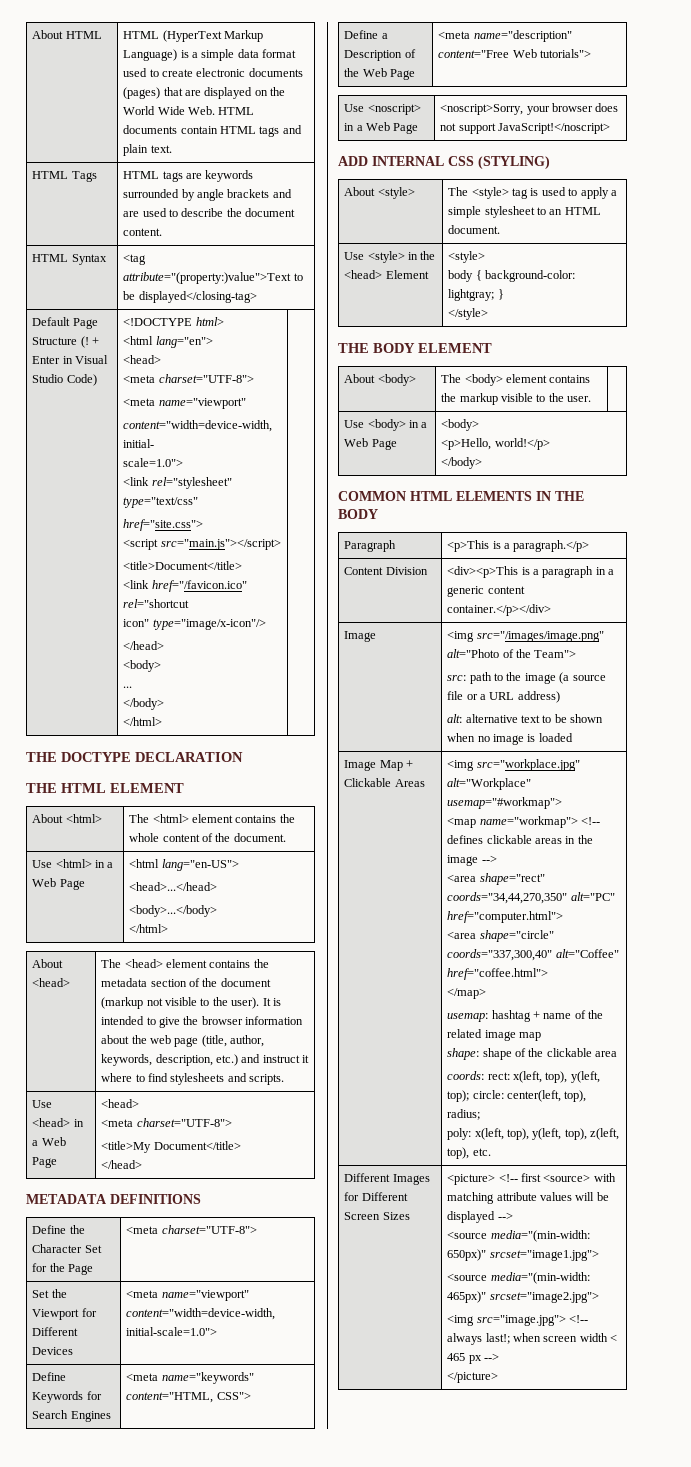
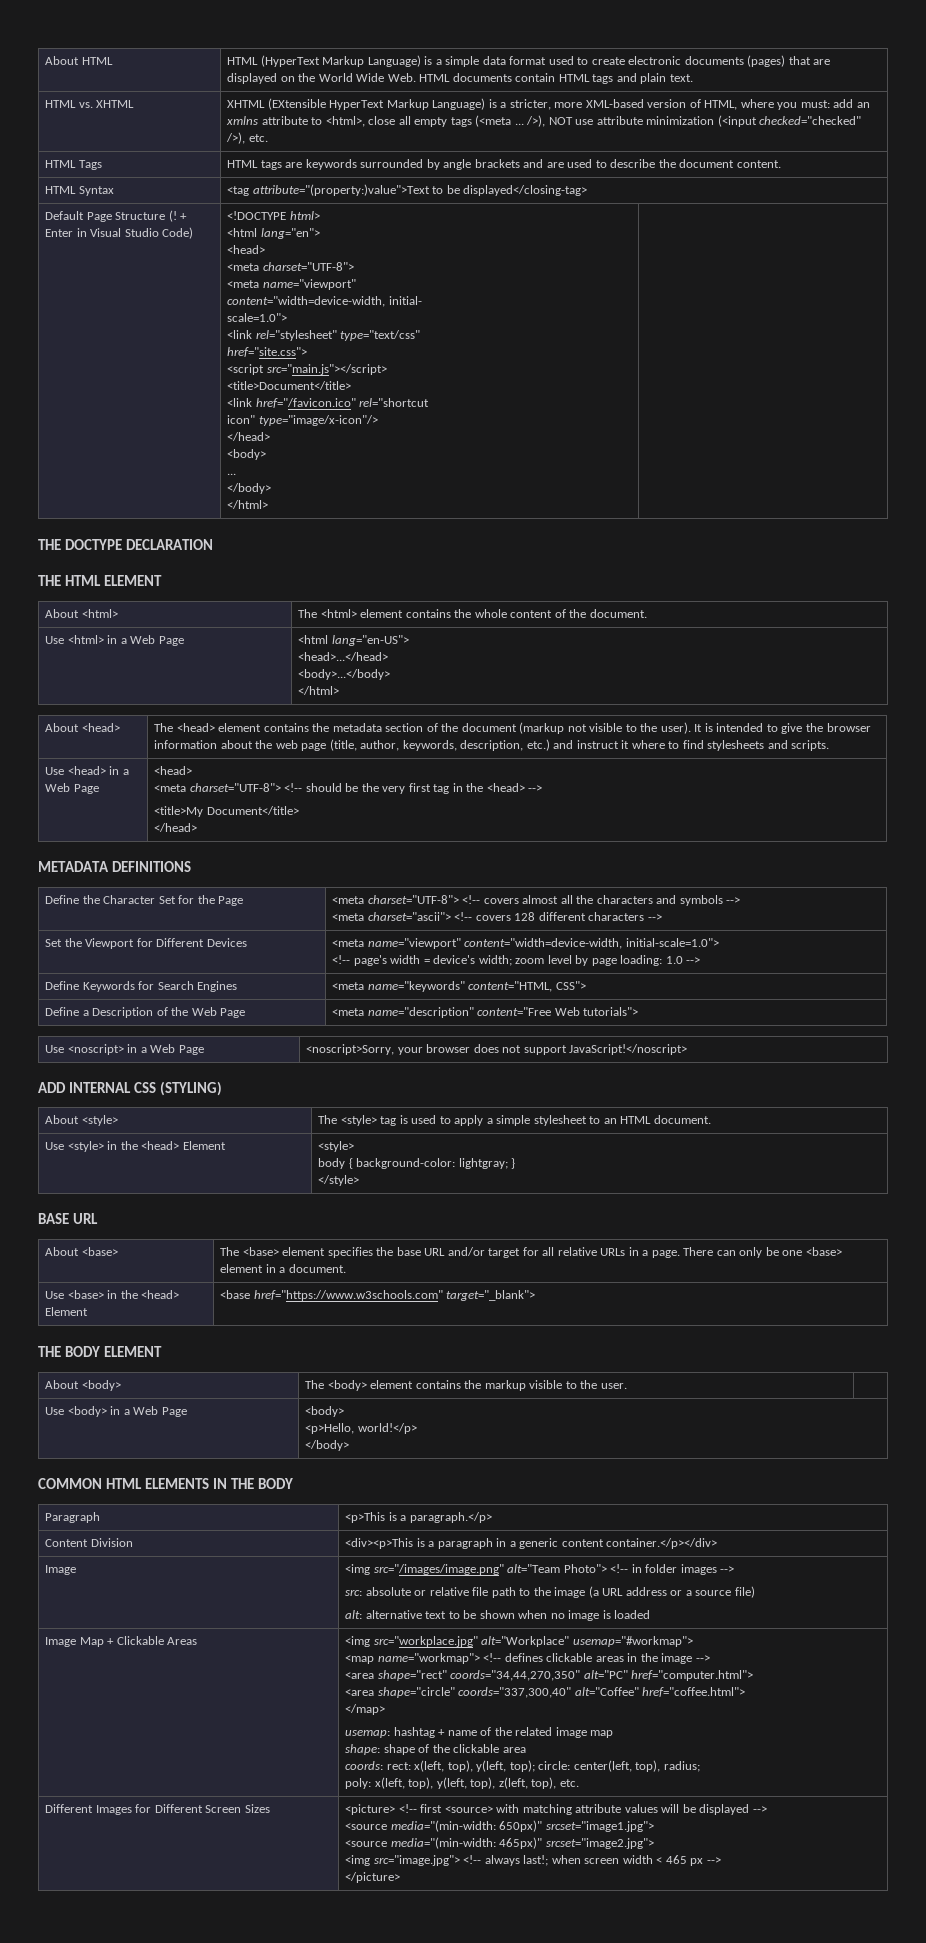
(172, 149) none -> [45,100,135,108] [227,98,870,110] [226,115,862,127] [226,132,268,144] // HTML vs. XHTML | XHTML (EXtensible HyperText Markup Language) is a stricter, more XML-based version of HTML, where you must: add an xmlns attribute to <html>, close all empty tags (<meta ... />), NOT use attribute minimization (<input checked="checked" />), etc.
(232, 1122) none -> [284,783,543,794] <!-- should be the very first tag in the <head> -->
(257, 1229) none -> [462,895,741,906] [332,912,662,921] <!-- covers almost all the characters and symbols --> // <meta charset="ascii"> <!-- covers 128 different characters -->
(218, 1331) none -> [332,955,701,966] // <!-- page's width = device's width; zoom level by page loading: 1.0 -->
(489, 314) none -> [38,1213,98,1224] [45,1247,118,1256] [220,1247,842,1258] [220,1264,346,1273] [45,1290,180,1299] [45,1307,89,1316] [220,1290,536,1301] // BASE URL // About <base> | The <base> element specifies the base URL and/or target for all relative URLs in a page. There can only be one <base> element in a document. // Use <base> in the <head> Element | <base href="https://www.w3schools.com" target="_blank">
[447,649,577,658] [447,675,467,681] alt="Photo of the Team"> // src: -> [507,1564,735,1575] [345,1587,489,1596] alt="Team Photo"> <!-- in folder images --> // src: absolute or relative file
[572,675,606,681] [447,691,560,703] source file or a URL address) -> [602,1586,755,1598] URL address or a source file)

